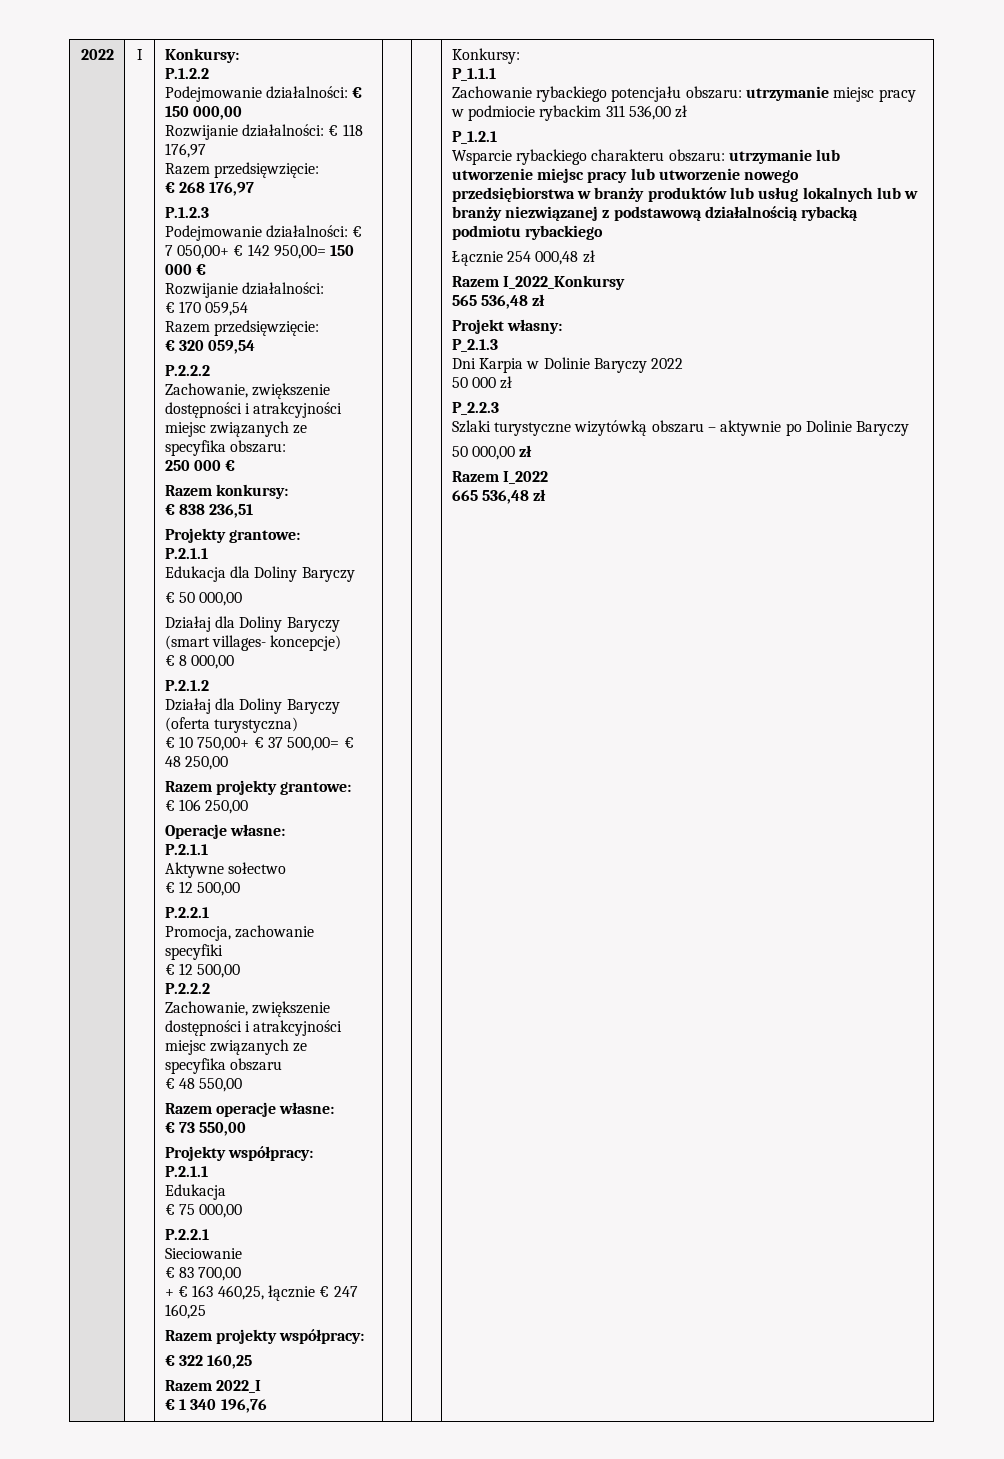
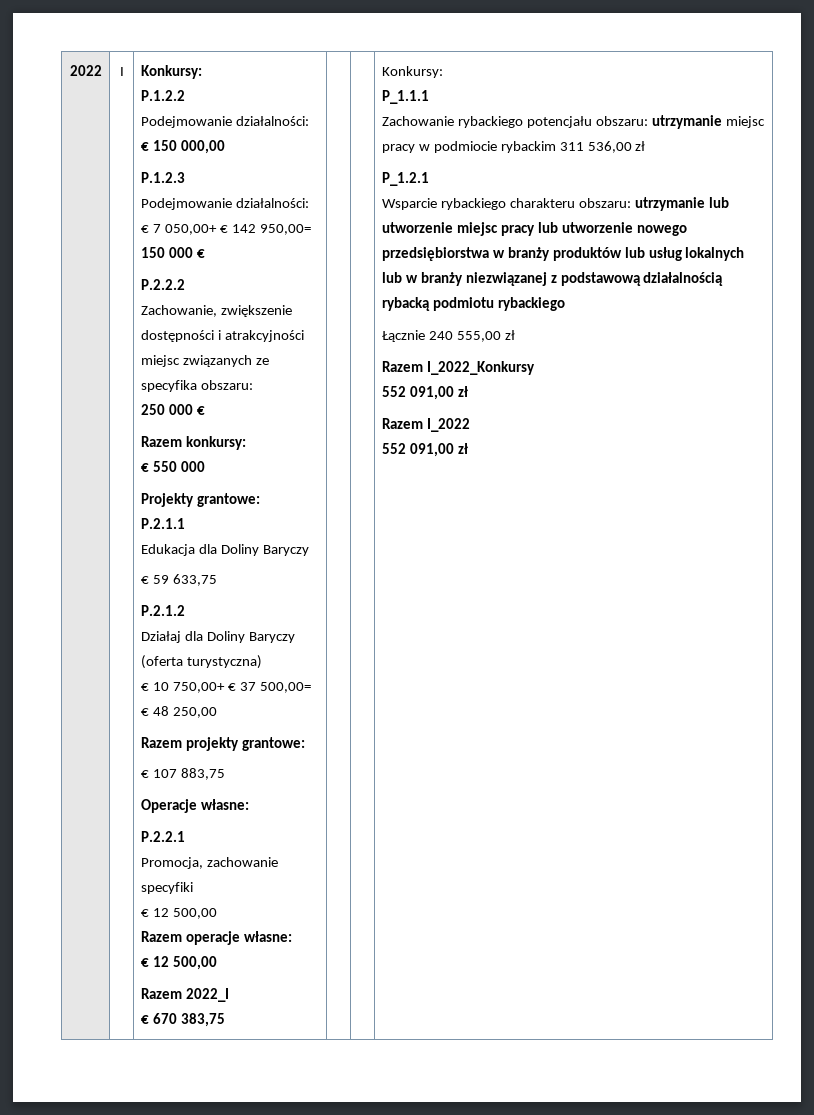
[164,124,363,140] [164,143,206,158] [164,162,320,178] [164,182,255,196] // Rozwijanie działalności: € 118 176,97 // Razem przedsięwzięcie: // € 268 176,97 -> (225, 147) none
[164,282,325,298] [164,301,249,316] [164,320,320,336] [164,340,256,354] // Rozwijanie działalności: // € 170 059,54 // Razem przedsięwzięcie: // € 320 059,54 -> (205, 253) none
[179,504,254,518] 838 236,51 -> [152,461,205,472] 550 000
[179,592,243,606] [164,616,340,632] [164,635,342,651] [164,655,235,669] 50 000,00 // Działaj dla Doliny Baryczy (smart villages- koncepcje) // € 8 000,00 -> [152,574,217,586] 59 633,75
[179,799,249,814] 106 250,00 -> [152,768,225,780] 107 883,75
[164,844,208,855] [164,862,287,878] [164,881,241,896] // P.2.1.1 // Aktywne sołectwo // € 12 500,00 -> (249, 804) none
[164,983,210,994] [164,1001,331,1017] [164,1020,343,1036] [164,1039,308,1055] [164,1058,283,1074] [164,1078,243,1092] [164,1102,335,1117] [164,1122,247,1136] [164,1146,314,1161] [164,1166,208,1177] [164,1184,226,1200] [164,1204,243,1218] [164,1229,209,1240] [164,1248,242,1259] [164,1267,242,1281] [164,1285,358,1301] [164,1304,206,1319] [164,1329,365,1344] [164,1355,253,1369] P.2.2.2 // Zachowanie, zwiększenie dostępności i atrakcyjności miejsc związanych ze specyfika obszaru // € 48 550,00 // Razem operacje własne: // € 73 550,00 // Projekty współpracy: // P.2.1.1 // Edukacja // € 75 000,00 // P.2.2.1 // Sieciowanie // € 83 700,00 // + € 163 460,25, łącznie € 247 160,25 // Razem projekty współpracy: // € 322 160,25 -> [140,931,292,945] [140,956,217,970] Razem operacje własne: // € 12 500,00
[179,1399,267,1413] 1 340 196,76 -> [152,1013,225,1027] 670 383,75
[507,251,579,265] 254 000,48 -> [428,331,501,342] 240 555,00
[451,294,546,309] [451,319,563,334] [451,339,498,352] [451,357,684,373] [451,376,513,389] [451,402,499,415] [451,420,910,436] [451,446,516,460] 565 536,48 zł // Projekt własny: // P_2.1.3 // Dni Karpia w Dolinie Baryczy 2022 // 50 000 zł // P_2.2.3 // Szlaki turystyczne wizytówką obszaru – aktywnie po Dolinie Baryczy // 50 000,00 -> [381,386,454,400] 552 091,00
[451,490,530,504] 665 536,48 -> [381,443,454,457] 552 091,00

